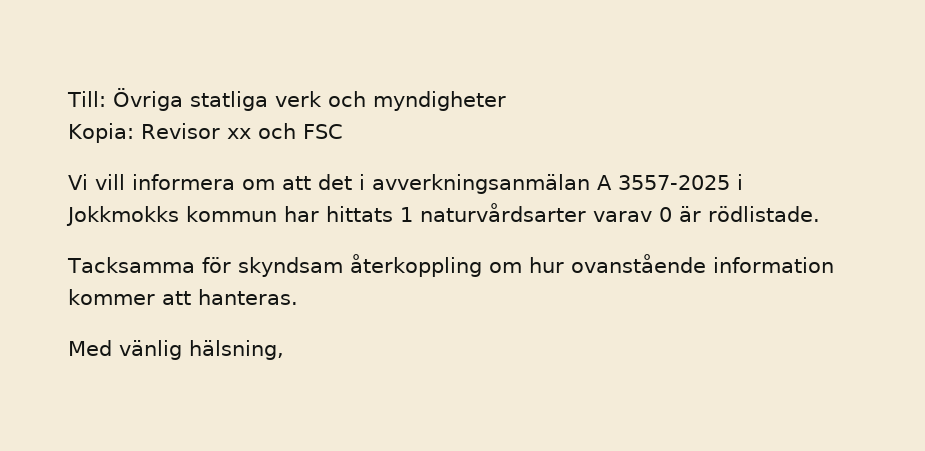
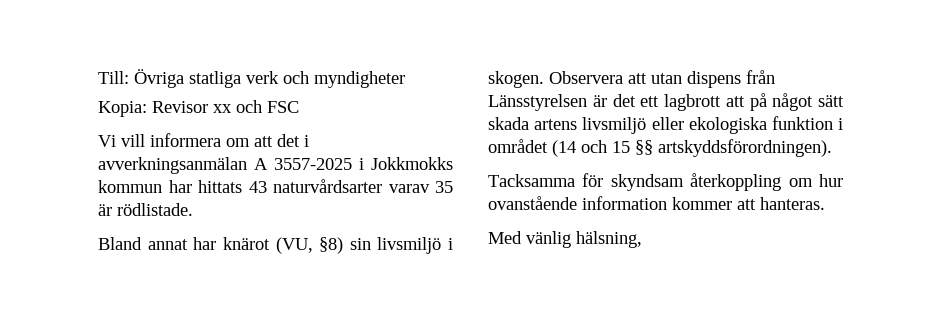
[399,207,413,222] 1 -> [248,181,267,193] 43
[658,207,672,222] 0 -> [435,181,453,193] 35
(820, 214) none -> [98,237,453,254] [488,70,775,88] [488,93,844,111] [488,116,843,134] [488,139,832,157] // Bland annat har knärot (VU, §8) sin livsmiljö i skogen. Observera att utan dispens från Länsstyrelsen är det ett lagbrott att på något sätt skada artens livsmiljö eller ekologiska funktion i området (14 och 15 §§ artskyddsförordningen).

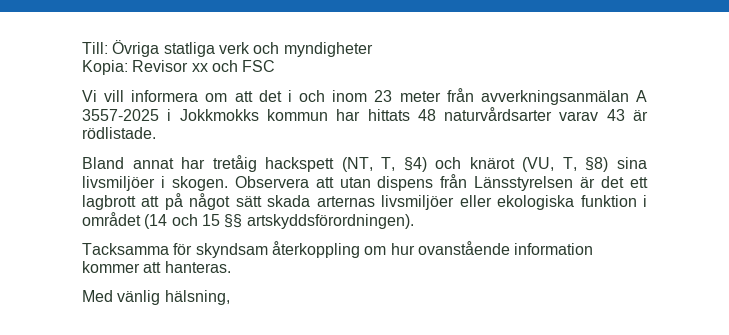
(309, 141) none -> [299,88,474,102] och inom 23 meter från
[248,181,267,193] 43 -> [417,109,436,121] 48
[435,181,453,193] 35 -> [606,109,625,121] 43
[222,237,442,254] knärot (VU, §8) sin livsmiljö -> [212,155,648,172] [82,176,155,191] tretåig hackspett (NT, T, §4) och knärot (VU, T, §8) sina livsmiljöer
[534,117,647,134] artens livsmiljö -> [316,195,455,210] arternas livsmiljöer

